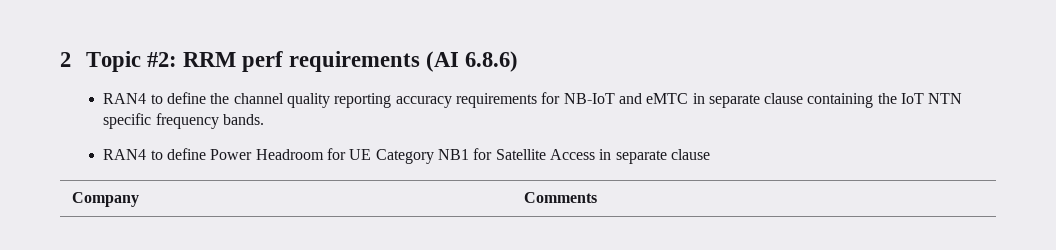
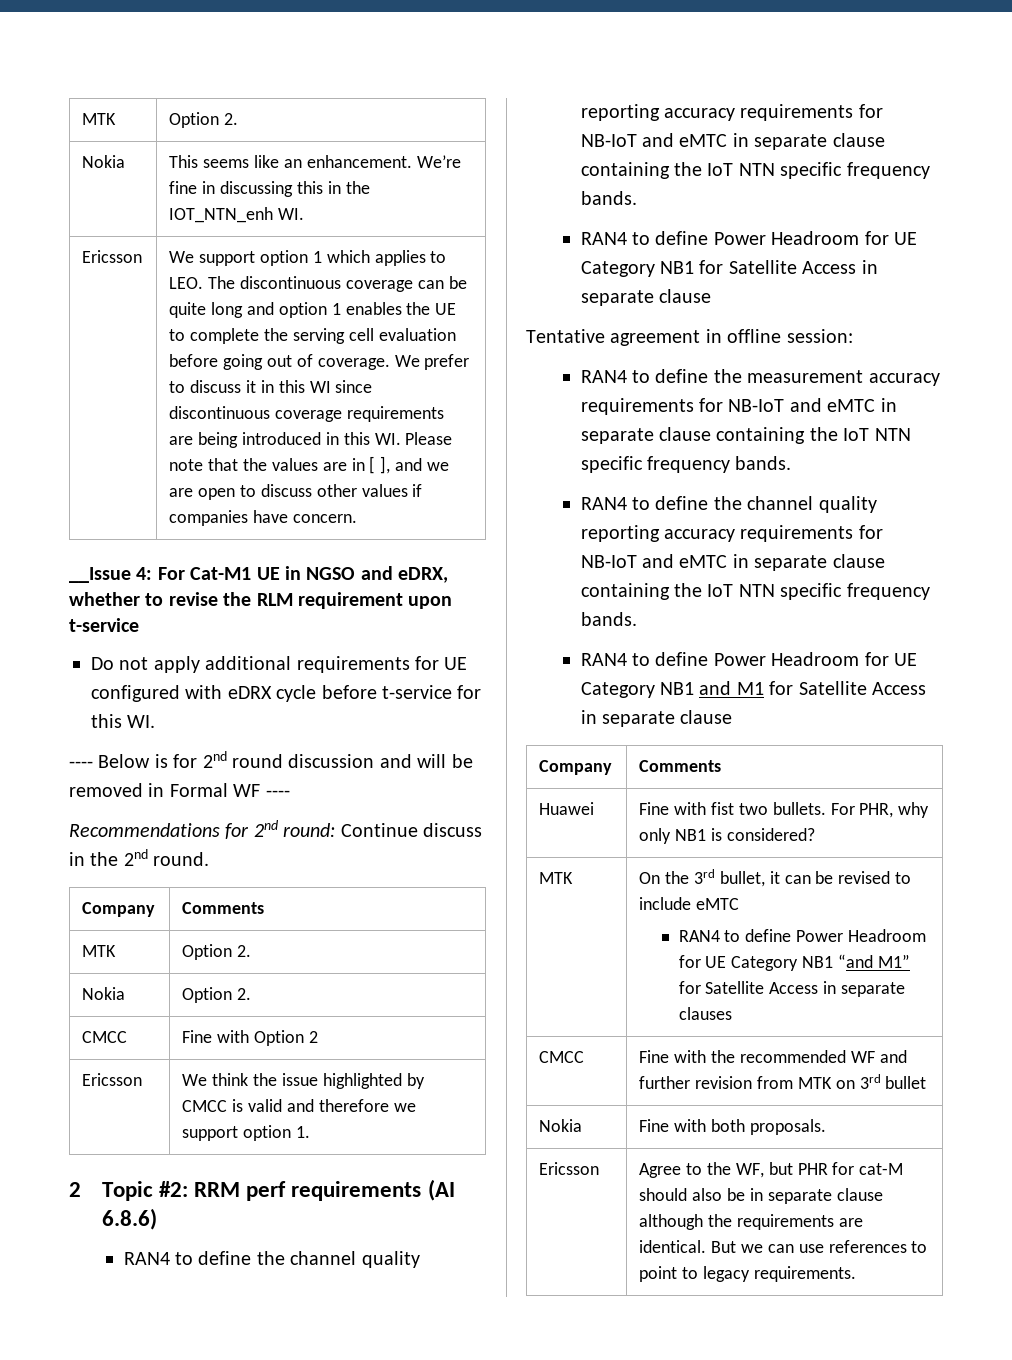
(60, 59) none -> [82,113,117,125] [169,112,239,128] [82,155,126,168] [169,155,461,168] [169,181,370,197] [169,207,305,223] [82,250,143,263] [169,250,447,266] [169,276,467,292] [169,302,457,318] [169,328,456,344] [169,354,470,370] [169,380,373,393] [169,406,444,422] [169,432,453,448] [169,456,449,474] [169,484,423,500] [169,510,357,526] [69,566,449,583] [69,592,453,609] [69,618,139,632] [91,656,468,673] [91,685,482,702] [91,714,156,728] [69,751,473,768] [69,783,290,797] [69,820,482,839] [69,849,210,866] [82,902,156,917] [182,902,265,914] [82,945,117,957] [182,944,252,960] [82,987,126,1000] [182,987,252,1003] [82,1031,128,1043] [182,1030,318,1046] [82,1073,143,1086] [182,1073,425,1089] [182,1099,416,1112] [182,1125,310,1141] MTK | Option 2. // Nokia | This seems like an enhancement. We’re fine in discussing this in the IOT_NTN_enh WI. // Ericsson | We support option 1 which applies to LEO. The discontinuous coverage can be quite long and option 1 enables the UE to complete the serving cell evaluation before going out of coverage. We prefer to discuss it in this WI since discontinuous coverage requirements are being introduced in this WI. Please note that the values are in [ ], and we are open to discuss other values if companies have concern. // __Issue 4: For Cat-M1 UE in NGSO and eDRX, whether to revise the RLM requirement upon t-service // Do not apply additional requirements for UE configured with eDRX cycle before t-service for this WI. // ---- Below is for 2nd round discussion and will be removed in Formal WF ---- // Recommendations for 2nd round: Continue discuss in the 2nd round. // Company | Comments // MTK | Option 2. // Nokia | Option 2. // CMCC | Fine with Option 2 // Ericsson | We think the issue highlighted by CMCC is valid and therefore we support option 1. //
[71,192,139,207] [523,192,597,203] // Company | Comments -> [526,329,853,346] [580,369,940,386] [580,398,897,415] [580,427,911,444] [580,456,792,473] [580,496,877,513] [580,525,883,542] [580,554,885,571] [580,583,930,600] [580,612,637,626] [580,652,917,666] [580,681,926,698] [580,710,733,727] [539,760,613,775] [639,760,722,772] [539,802,595,815] [639,802,930,818] [639,828,815,844] [539,872,574,884] [639,869,912,887] [639,897,740,910] [678,929,927,942] [678,954,910,971] [678,981,906,997] [678,1007,732,1020] [539,1051,585,1063] [639,1050,907,1063] [639,1074,927,1089] [539,1119,583,1132] [639,1119,826,1135] [539,1162,600,1175] [639,1162,904,1178] [639,1188,883,1204] [639,1214,863,1230] [639,1240,928,1253] [639,1266,856,1282] // Tentative agreement in offline session: // RAN4 to define the measurement accuracy requirements for NB-IoT and eMTC in separate clause containing the IoT NTN specific frequency bands. // RAN4 to define the channel quality reporting accuracy requirements for NB-IoT and eMTC in separate clause containing the IoT NTN specific frequency bands. // RAN4 to define Power Headroom for UE Category NB1 and M1 for Satellite Access in separate clause // Company | Comments // Huawei | Fine with fist two bullets. For PHR, why only NB1 is considered? // MTK | On the 3rd bullet, it can be revised to include eMTC // RAN4 to define Power Headroom for UE Category NB1 “and M1” for Satellite Access in separate clauses // CMCC | Fine with the recommended WF and further revision from MTK on 3rd bullet // Nokia | Fine with both proposals. // Ericsson | Agree to the WF, but PHR for cat-M should also be in separate clause although the requirements are identical. But we can use references to point to legacy requirements.

